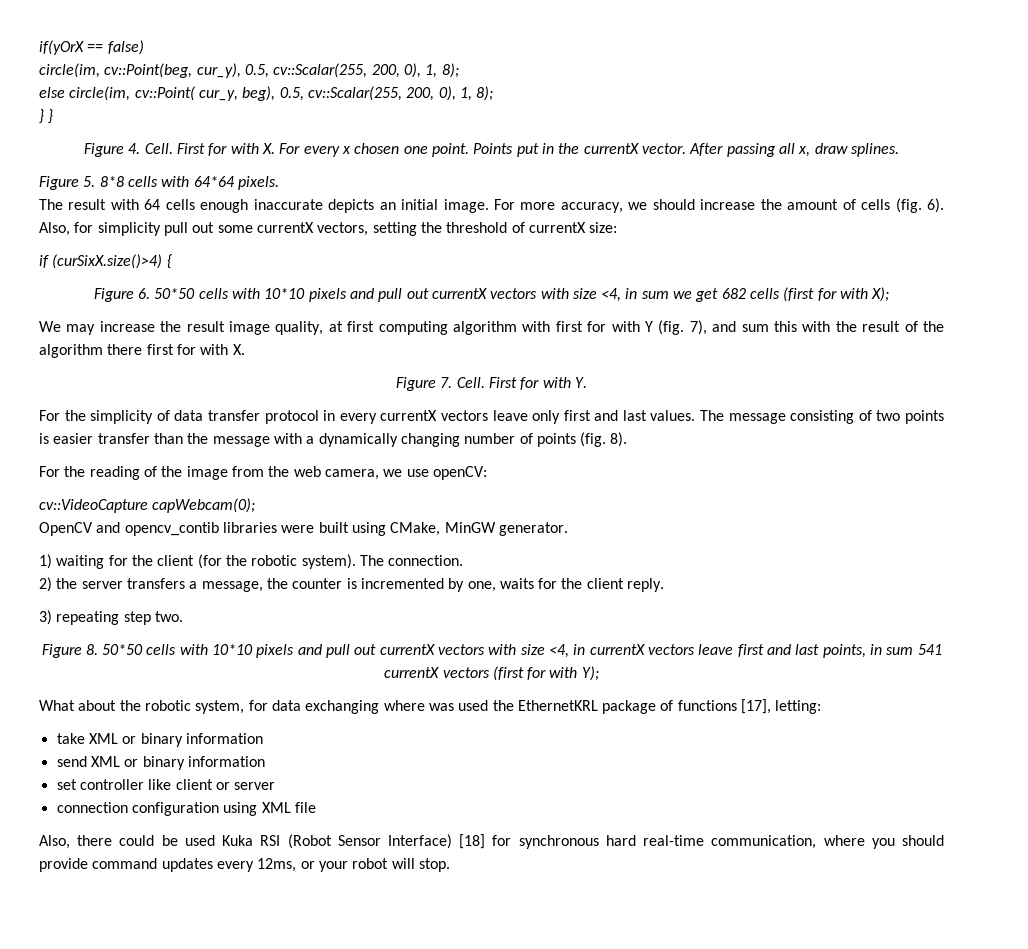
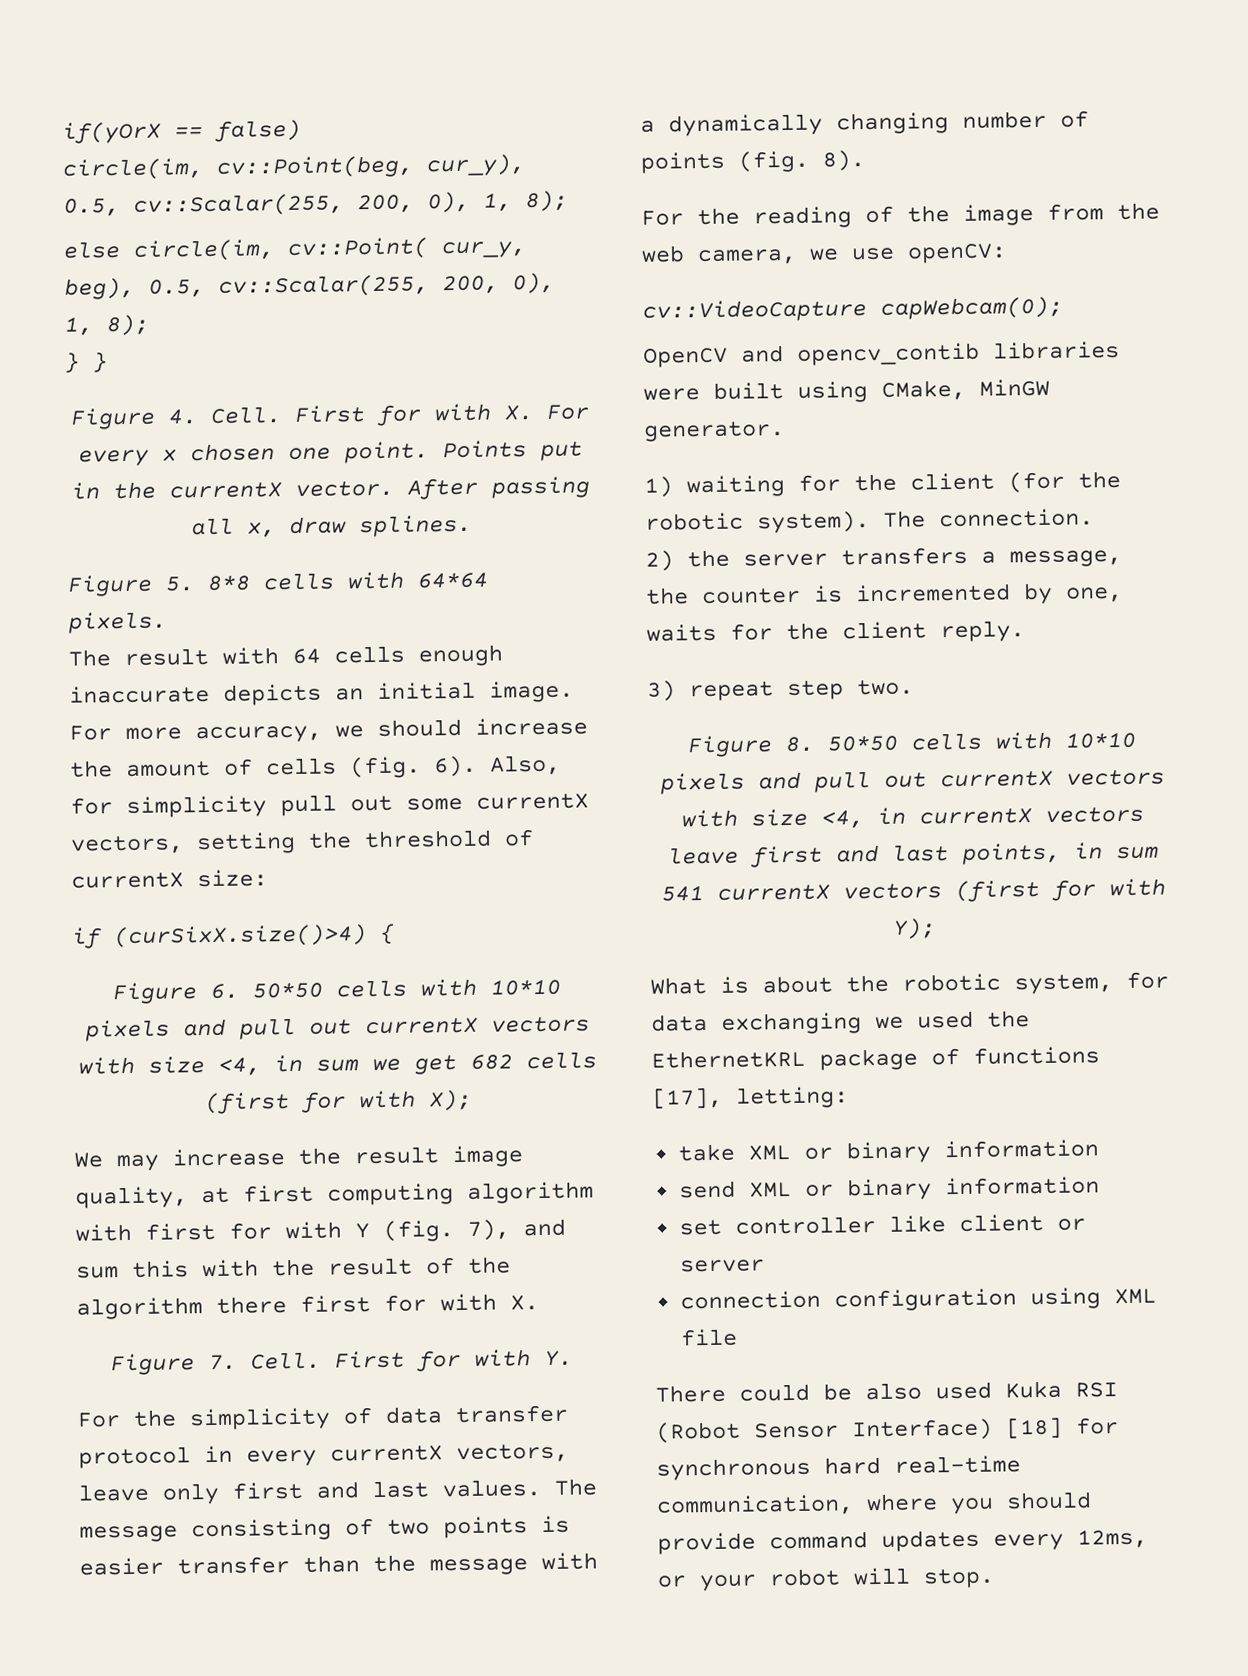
[440,410,488,421] vectors -> [456,1443,569,1464] vectors,
[56,611,120,625] repeating -> [689,681,774,702] repeat
(75, 705) none -> [720,976,749,994] is
[383,700,454,711] where was -> [875,1016,904,1029] we
[39,835,113,849] Also, there -> [655,1384,726,1403] There
(178, 840) none -> [865,1382,922,1401] also

